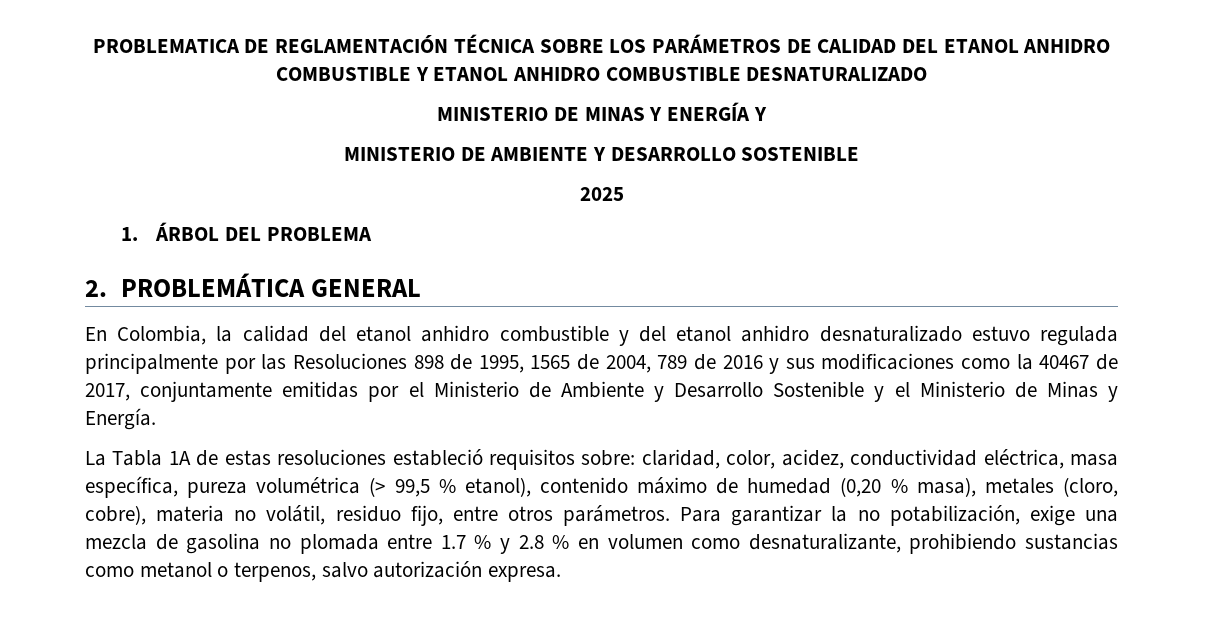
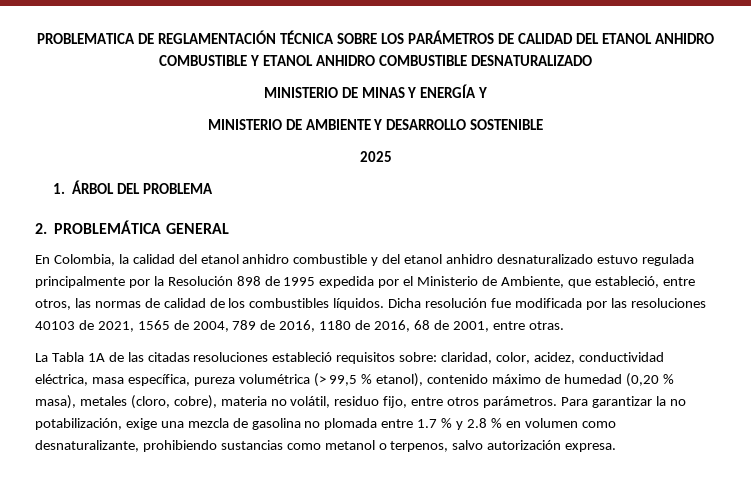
[261,353,524,373] las Resoluciones 898 de 1995, -> [153,276,695,288] [35,298,706,310] [35,320,134,332] la Resolución 898 de 1995 expedida por el Ministerio de Ambiente, que estableció, entre otros, las normas de calidad de los combustibles líquidos. Dicha resolución fue modificada por las resoluciones 40103 de 2021,
[722,353,1119,374] [85,381,1118,402] [85,408,156,430] 2016 y sus modificaciones como la 40467 de 2017, conjuntamente emitidas por el Ministerio de Ambiente y Desarrollo Sostenible y el Ministerio de Minas y Energía. -> [279,320,564,332] 2016, 1180 de 2016, 68 de 2001, entre otras.
[224,450,271,466] estas -> [127,352,190,362] las citadas

